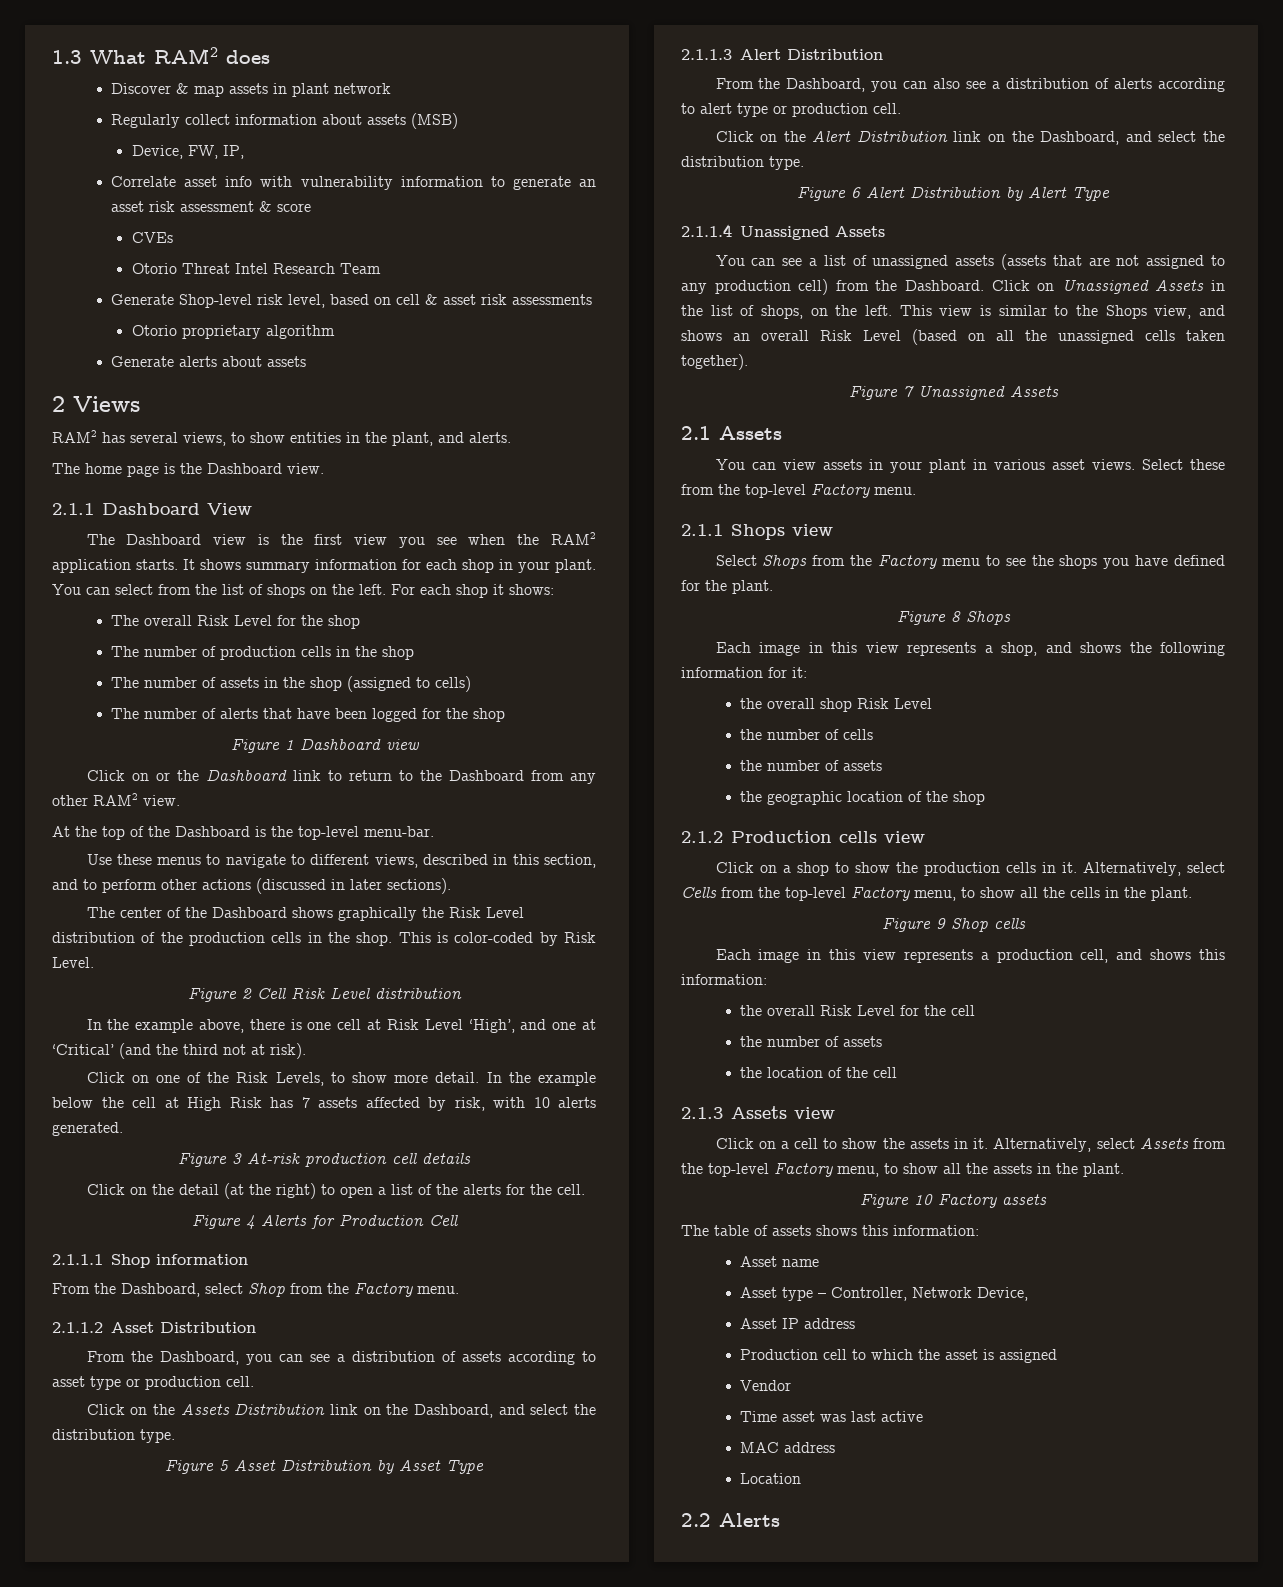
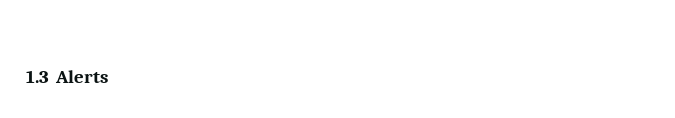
[90,47,270,64] [111,83,392,97] [111,113,459,129] [131,145,244,159] [111,176,596,190] [111,201,312,212] [131,232,173,243] [131,263,381,274] [111,294,593,308] [131,325,335,339] [111,356,307,367] [52,396,140,412] [52,430,511,446] [52,463,324,477] [52,503,252,515] [86,532,597,548] [52,559,596,573] [52,584,554,598] [111,615,361,629] [111,646,415,660] [111,676,472,692] [111,708,506,722] [230,738,420,753] [86,769,596,784] [52,793,180,806] [52,826,434,840] [86,854,596,868] [52,878,451,894] [86,907,524,921] [52,932,596,946] [52,957,94,968] [187,987,462,1002] [86,1019,596,1033] [52,1043,306,1059] [86,1072,597,1086] [52,1097,596,1111] [52,1122,123,1136] [178,1153,471,1167] [86,1183,585,1199] [191,1214,458,1230] [52,1254,248,1268] [52,1283,459,1297] [52,1322,256,1333] [86,1351,596,1365] [52,1376,254,1390] [86,1403,596,1418] [52,1429,175,1443] [165,1459,484,1474] [681,49,883,60] [715,78,1226,92] [681,103,901,117] [715,130,1225,145] [681,156,804,170] [797,186,1110,201] [681,224,885,240] [715,254,1225,270] [681,279,1225,295] [681,305,1225,319] [681,329,1225,345] [681,354,748,370] [848,385,1059,400] [681,426,782,440] [715,459,1225,473] [681,484,916,498] [681,524,833,540] [715,555,1226,569] [681,580,773,594] [896,611,1011,625] [715,642,1225,656] [681,667,807,678] [740,698,933,712] [740,729,874,740] [740,760,883,771] [740,791,986,805] [681,830,925,843] [715,862,1225,876] [681,887,1192,901] [881,918,1026,932] [715,949,1225,963] [681,974,767,985] [740,1005,976,1016] [740,1036,883,1047] [740,1067,898,1078] [681,1106,835,1119] [715,1138,1226,1152] [681,1163,1124,1177] [860,1194,1047,1208] [681,1225,979,1236] [740,1256,820,1267] [740,1287,1029,1301] [740,1318,856,1329] [740,1349,1058,1363] [740,1380,792,1391] [740,1411,924,1422] [740,1442,836,1453] [740,1473,802,1484] [681,1513,711,1527] What RAM2 does // Discover & map assets in plant network // Regularly collect information about assets (MSB) // Device, FW, IP, // Correlate asset info with vulnerability information to generate an asset risk assessment & score // CVEs // Otorio Threat Intel Research Team // Generate Shop-level risk level, based on cell & asset risk assessments // Otorio proprietary algorithm // Generate alerts about assets // 2 Views // RAM2 has several views, to show entities in the plant, and alerts. // The home page is the Dashboard view. // 2.1.1 Dashboard View // The Dashboard view is the first view you see when the RAM2 application starts. It shows summary information for each shop in your plant. You can select from the list of shops on the left. For each shop it shows: // The overall Risk Level for the shop // The number of production cells in the shop // The number of assets in the shop (assigned to cells) // The number of alerts that have been logged for the shop // Figure 1 Dashboard view // Click on or the Dashboard link to return to the Dashboard from any other RAM2 view. // At the top of the Dashboard is the top-level menu-bar. // Use these menus to navigate to different views, described in this section, and to perform other actions (discussed in later sections). // The center of the Dashboard shows graphically the Risk Level distribution of the production cells in the shop. This is color-coded by Risk Level. // Figure 2 Cell Risk Level distribution // In the example above, there is one cell at Risk Level ‘High’, and one at ‘Critical’ (and the third not at risk). // Click on one of the Risk Levels, to show more detail. In the example below the cell at High Risk has 7 assets affected by risk, with 10 alerts generated. // Figure 3 At-risk production cell details // Click on the detail (at the right) to open a list of the alerts for the cell. // Figure 4 Alerts for Production Cell // 2.1.1.1 Shop information // From the Dashboard, select Shop from the Factory menu. // 2.1.1.2 Asset Distribution // From the Dashboard, you can see a distribution of assets according to asset type or production cell. // Click on the Assets Distribution link on the Dashboard, and select the distribution type. // Figure 5 Asset Distribution by Asset Type // 2.1.1.3 Alert Distribution // From the Dashboard, you can also see a distribution of alerts according to alert type or production cell. // Click on the Alert Distribution link on the Dashboard, and select the distribution type. // Figure 6 Alert Distribution by Alert Type // 2.1.1.4 Unassigned Assets // You can see a list of unassigned assets (assets that are not assigned to any production cell) from the Dashboard. Click on Unassigned Assets in the list of shops, on the left. This view is similar to the Shops view, and shows an overall Risk Level (based on all the unassigned cells taken together). // Figure 7 Unassigned Assets // 2.1 Assets // You can view assets in your plant in various asset views. Select these from the top-level Factory menu. // 2.1.1 Shops view // Select Shops from the Factory menu to see the shops you have defined for the plant. // Figure 8 Shops // Each image in this view represents a shop, and shows the following information for it: // the overall shop Risk Level // the number of cells // the number of assets // the geographic location of the shop // 2.1.2 Production cells view // Click on a shop to show the production cells in it. Alternatively, select Cells from the top-level Factory menu, to show all the cells in the plant. // Figure 9 Shop cells // Each image in this view represents a production cell, and shows this information: // the overall Risk Level for the cell // the number of assets // the location of the cell // 2.1.3 Assets view // Click on a cell to show the assets in it. Alternatively, select Assets from the top-level Factory menu, to show all the assets in the plant. // Figure 10 Factory assets // The table of assets shows this information: // Asset name // Asset type – Controller, Network Device, // Asset IP address // Production cell to which the asset is assigned // Vendor // Time asset was last active // MAC address // Location // 2.2 -> (49, 76) none

